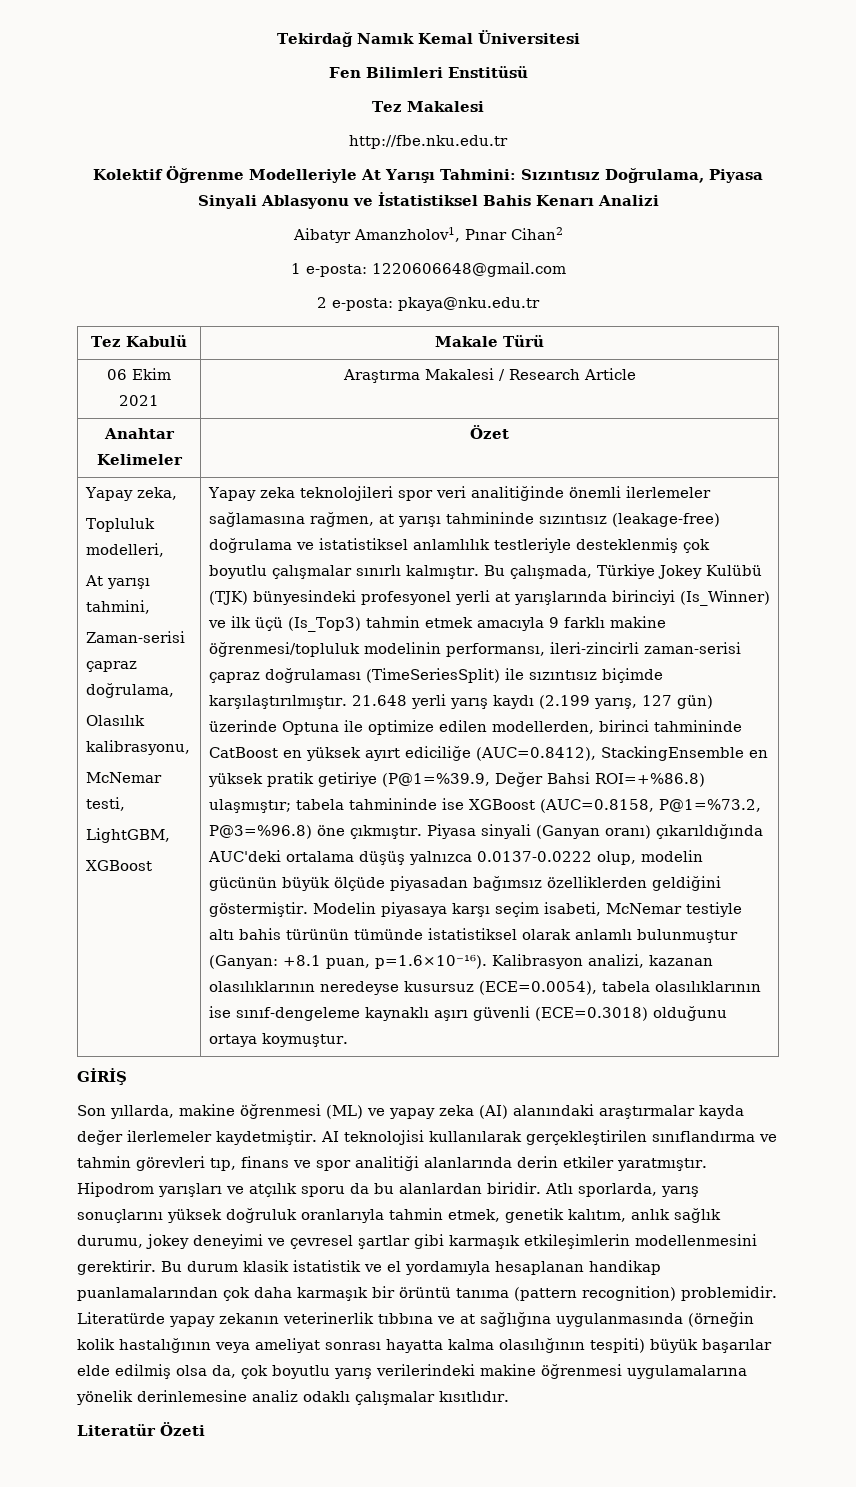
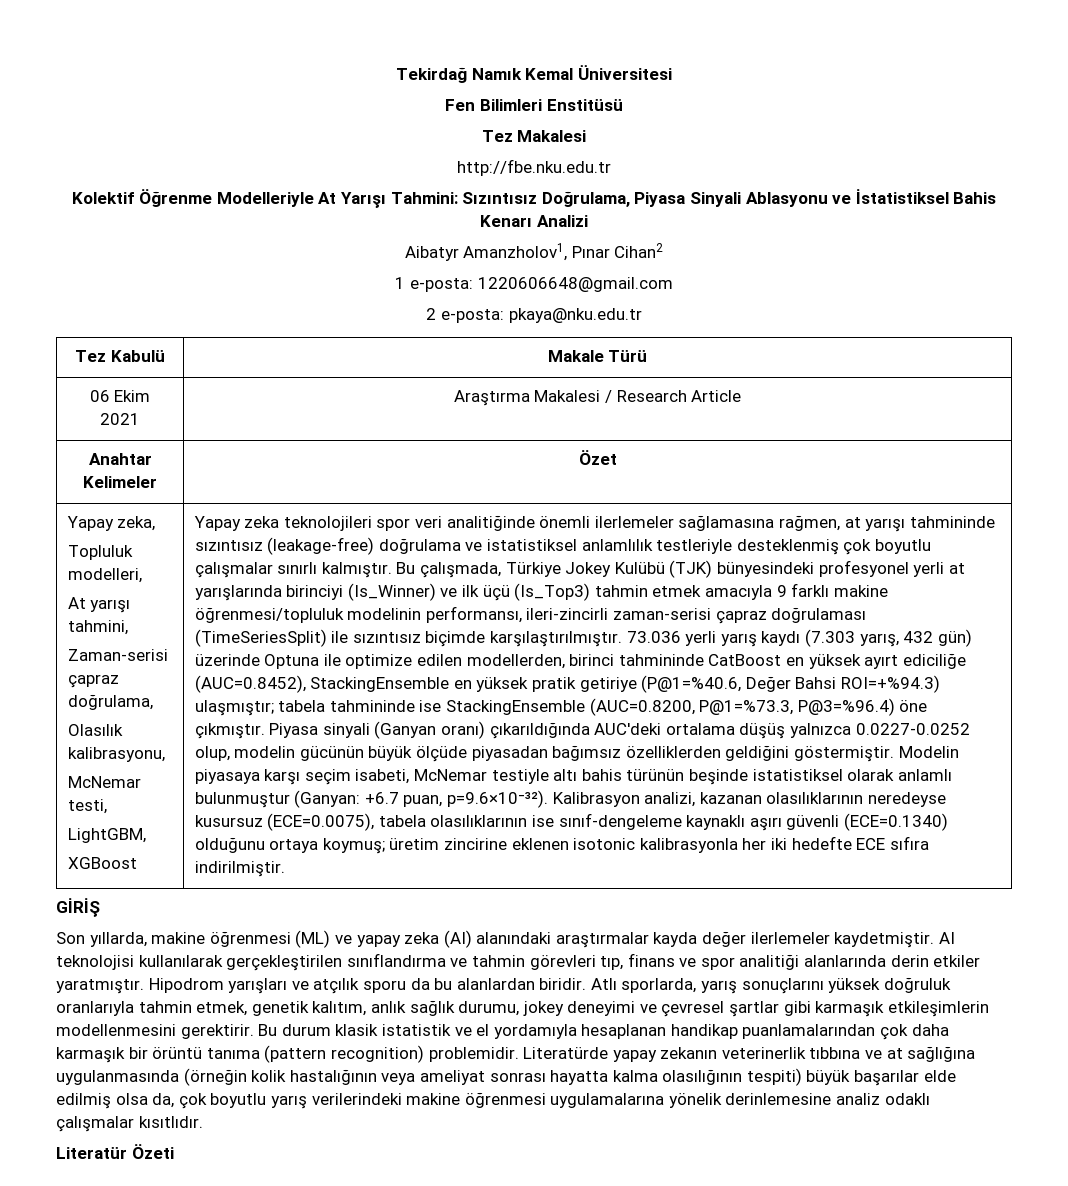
[351,695,407,706] 21.648 -> [626,631,681,643] 73.036
[538,695,672,709] (2.199 yarış, 127 -> [804,629,934,647] (7.303 yarış, 432
[475,747,596,761] (AUC=0.8412), -> [194,675,306,693] (AUC=0.8452),
[381,773,490,787] (P@1=%39.9, -> [641,675,742,693] (P@1=%40.6,
[594,773,705,787] ROI=+%86.8) -> [840,675,940,693] ROI=+%94.3)
[468,799,761,813] [208,825,312,839] XGBoost (AUC=0.8158, P@1=%73.2, P@3=%96.8) -> [445,698,895,716] StackingEnsemble (AUC=0.8200, P@1=%73.3, P@3=%96.4)
[476,851,592,862] 0.0137-0.0222 -> [855,723,970,735] 0.0227-0.0252
[353,929,423,940] tümünde -> [688,769,748,785] beşinde
[282,954,487,969] +8.1 puan, p=1.6×10⁻¹⁶). -> [364,790,548,808] +6.7 puan, p=9.6×10⁻³²).
[478,981,597,995] (ECE=0.0054), -> [267,813,375,831] (ECE=0.0075),
[534,1007,648,1021] (ECE=0.3018) -> [843,813,948,831] (ECE=0.1340)
[261,1033,348,1047] koymuştur. -> [322,836,929,854] [194,861,285,877] koymuş; üretim zincirine eklenen isotonic kalibrasyonla her iki hedefte ECE sıfıra indirilmiştir.

